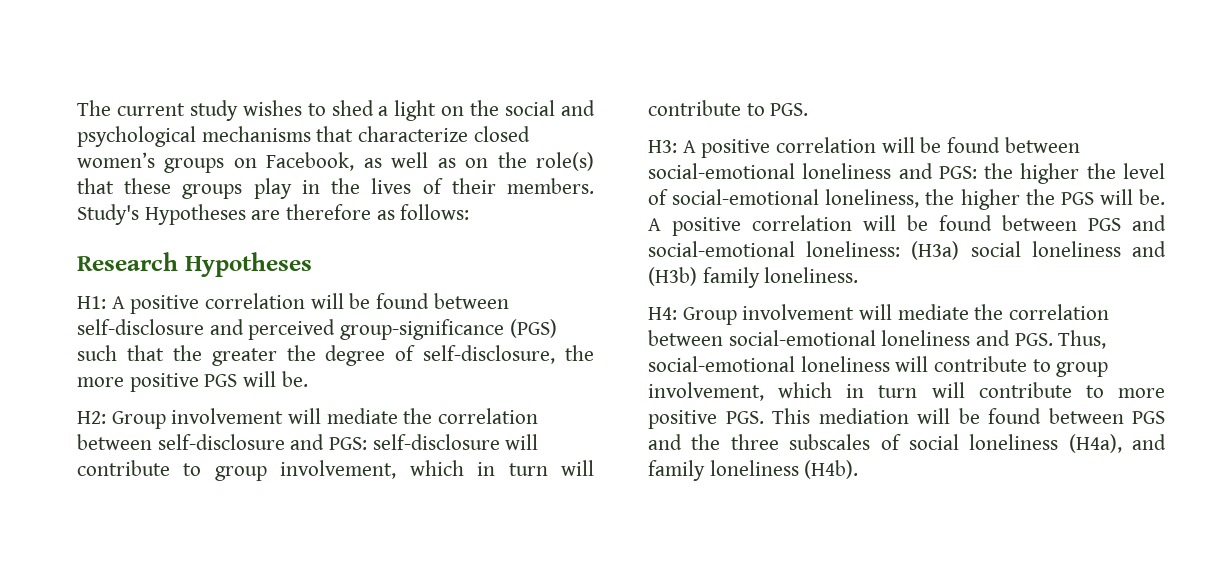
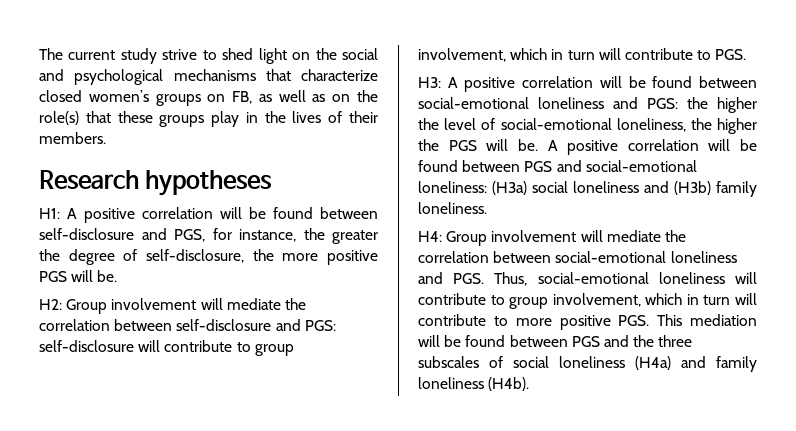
[242,100,302,116] wishes -> [162,49,198,60] strive
[378,106,389,116] a -> (254, 54) none
[266,152,355,171] Facebook, -> [232,91,253,104] FB,
[77,204,470,225] Study's Hypotheses are therefore as follows: -> (106, 138) none
[184,252,312,277] Hypotheses -> [145,170,273,196] hypotheses
[248,319,557,340] [77,345,164,361] perceived group-significance (PGS) such that -> [174,228,296,242] PGS, for instance,
[1068,434,1122,453] (H4a), -> [635,356,671,370] (H4a)

